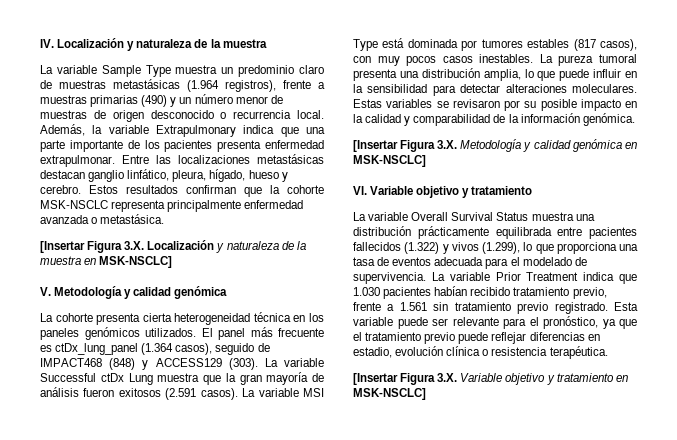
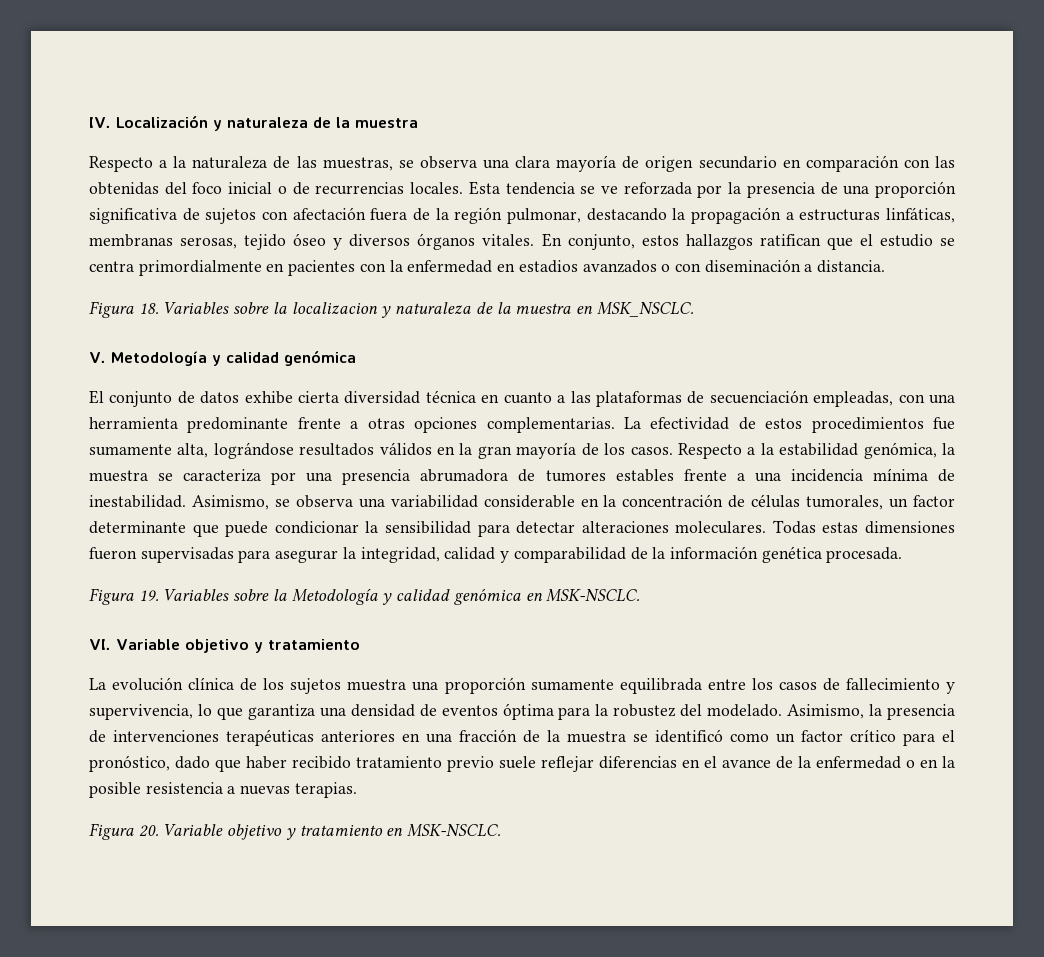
[40,65,324,77] [40,79,325,92] [40,94,283,107] [40,110,324,122] [40,124,325,137] [40,140,324,152] [40,154,324,167] [40,169,288,182] [40,185,324,197] [40,200,304,212] [40,214,165,224] [40,240,215,253] La variable Sample Type muestra un predominio claro de muestras metastásicas (1.964 registros), frente a muestras primarias (490) y un número menor de muestras de origen desconocido o recurrencia local. Además, la variable Extrapulmonary indica que una parte importante de los pacientes presenta enfermedad extrapulmonar. Entre las localizaciones metastásicas destacan ganglio linfático, pleura, hígado, hueso y cerebro. Estos resultados confirman que la cohorte MSK-NSCLC representa principalmente enfermedad avanzada o metastásica. // [Insertar Figura 3.X. Localización -> [89,155,955,172] [89,181,956,198] [89,207,955,224] [89,233,955,250] [89,259,886,276] [89,301,378,318] Respecto a la naturaleza de las muestras, se observa una clara mayoría de origen secundario en comparación con las obtenidas del foco inicial o de recurrencias locales. Esta tendencia se ve reforzada por la presencia de una proporción significativa de sujetos con afectación fuera de la región pulmonar, destacando la propagación a estructuras linfáticas, membranas serosas, tejido óseo y diversos órganos vitales. En conjunto, estos hallazgos ratifican que el estudio se centra primordialmente en pacientes con la enfermedad en estadios avanzados o con diseminación a distancia. // Figura 18. Variables sobre la localizacion
[99,256,173,268] MSK-NSCLC] -> [596,302,694,317] MSK_NSCLC.
[40,312,324,325] [40,327,324,340] [40,343,270,355] [40,358,324,370] [40,372,324,385] [40,387,324,400] [353,38,637,51] [353,54,637,66] [353,68,637,81] La cohorte presenta cierta heterogeneidad técnica en los paneles genómicos utilizados. El panel más frecuente es ctDx_lung_panel (1.364 casos), seguido de IMPACT468 (848) y ACCESS129 (303). La variable Successful ctDx Lung muestra que la gran mayoría de análisis fueron exitosos (2.591 casos). La variable MSI Type está dominada por tumores estables (817 casos), con muy pocos casos inestables. La pureza tumoral presenta una distribución amplia, lo que puede influir en -> [89,390,955,407] [89,417,955,433] [89,442,955,459] [89,468,956,485] [89,494,956,510] [89,521,359,537] El conjunto de datos exhibe cierta diversidad técnica en cuanto a las plataformas de secuenciación empleadas, con una herramienta predominante frente a otras opciones complementarias. La efectividad de estos procedimientos fue sumamente alta, lográndose resultados válidos en la gran mayoría de los casos. Respecto a la estabilidad genómica, la muestra se caracteriza por una presencia abrumadora de tumores estables frente a una incidencia mínima de inestabilidad. Asimismo, se observa una variabilidad considerable en la concentración de células tumorales, un factor determinante que puede condicionar
[353,99,637,111] [353,114,363,123] Estas variables se revisaron por su posible impacto en la -> [772,520,955,534] [89,547,440,563] Todas estas dimensiones fueron supervisadas para asegurar la integridad,
[582,113,635,126] [353,140,458,152] genómica. // [Insertar Figura 3.X. -> [761,546,903,563] [89,588,287,605] genética procesada. // Figura 19. Variables sobre la
[353,155,426,167] MSK-NSCLC] -> [546,589,641,602] MSK-NSCLC.
[368,212,595,221] [353,226,637,239] [353,242,638,254] [353,257,587,269] [353,272,637,284] [353,286,607,299] [353,302,638,314] [353,316,637,329] [353,332,489,344] variable Overall Survival Status muestra una distribución prácticamente equilibrada entre pacientes fallecidos (1.322) y vivos (1.299), lo que proporciona una tasa de eventos adecuada para el modelado de supervivencia. La variable Prior Treatment indica que 1.030 pacientes habían recibido tratamiento previo, frente a 1.561 sin tratamiento previo registrado. Esta variable puede ser relevante para el pronóstico, ya que el tratamiento previo puede -> [112,677,955,694] [89,703,955,720] [89,729,955,746] [89,755,536,772] evolución clínica de los sujetos muestra una proporción sumamente equilibrada entre los casos de fallecimiento y supervivencia, lo que garantiza una densidad de eventos óptima para la robustez del modelado. Asimismo, la presencia de intervenciones terapéuticas anteriores en una fracción de la muestra se identificó como un factor crítico para el pronóstico, dado que haber recibido tratamiento previo suele
[353,346,608,359] [353,373,458,385] estadio, evolución clínica o resistencia terapéutica. // [Insertar Figura 3.X. -> [704,756,955,769] [89,782,357,798] [89,823,159,840] el avance de la enfermedad o en la posible resistencia a nuevas terapias. // Figura 20.
[353,388,426,400] MSK-NSCLC] -> [407,824,502,837] MSK-NSCLC.

